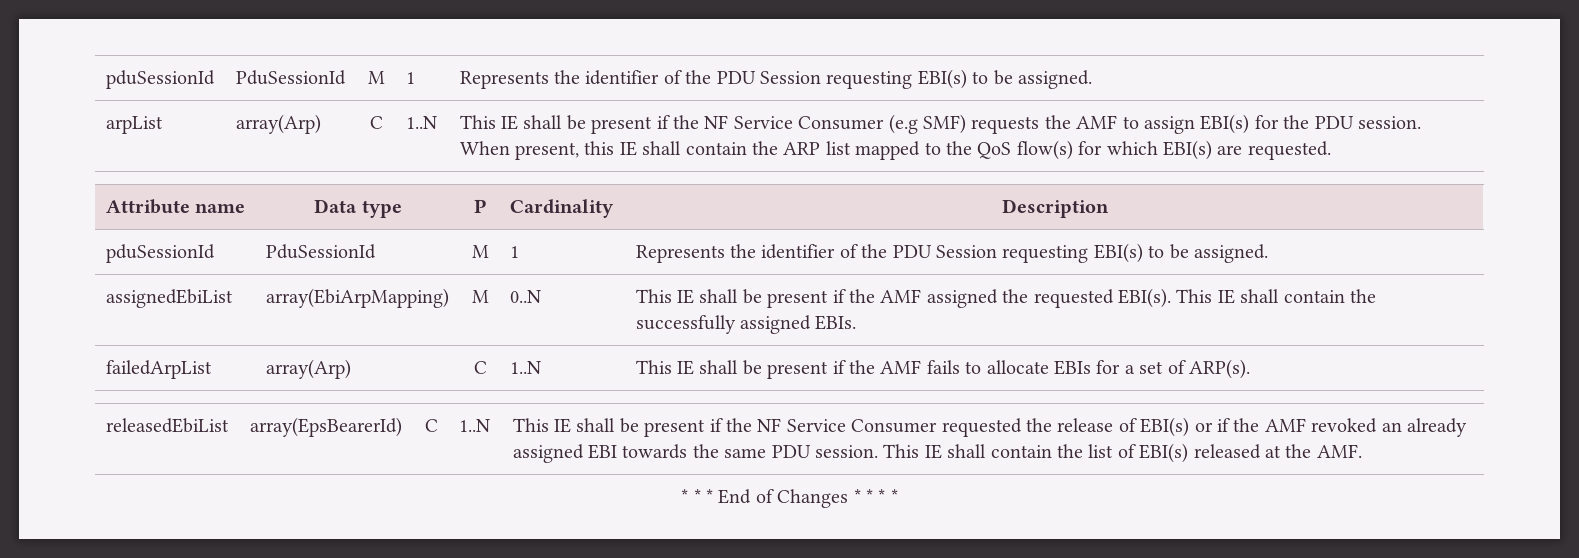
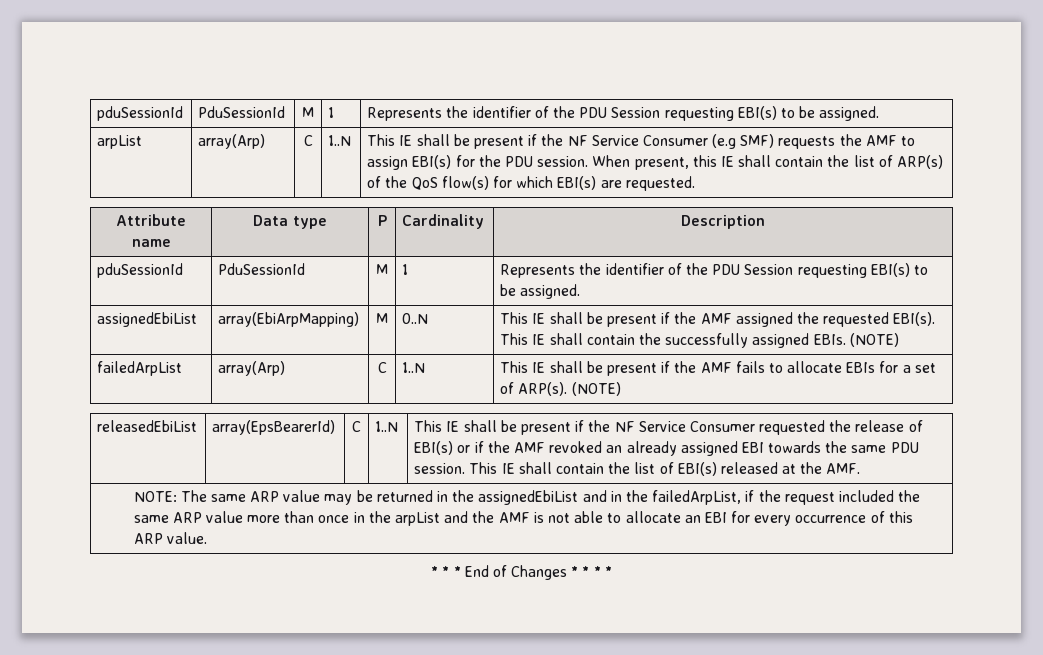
[783,141,941,160] ARP list mapped to -> [853,155,944,169] [367,176,382,188] list of ARP(s) of
(857, 322) none -> [849,333,899,347] (NOTE)
(1251, 369) none -> [571,382,621,396] (NOTE)
(1362, 451) none -> [133,490,921,505] [133,511,913,526] [133,532,207,544] // NOTE: The same ARP value may be returned in the assignedEbiList and in the failedArpList, if the request included the same ARP value more than once in the arpList and the AMF is not able to allocate an EBI for every occurrence of this ARP value.

